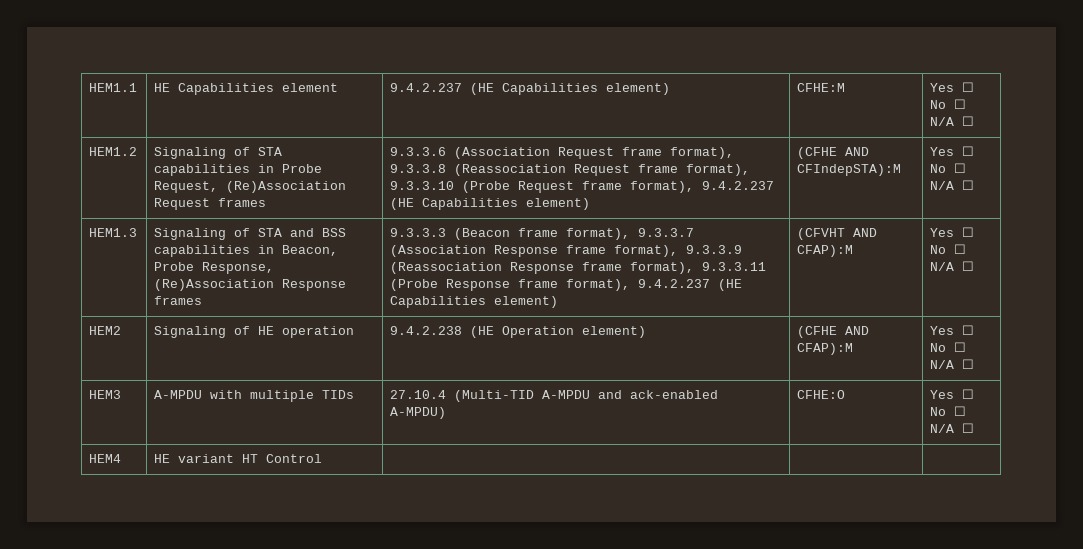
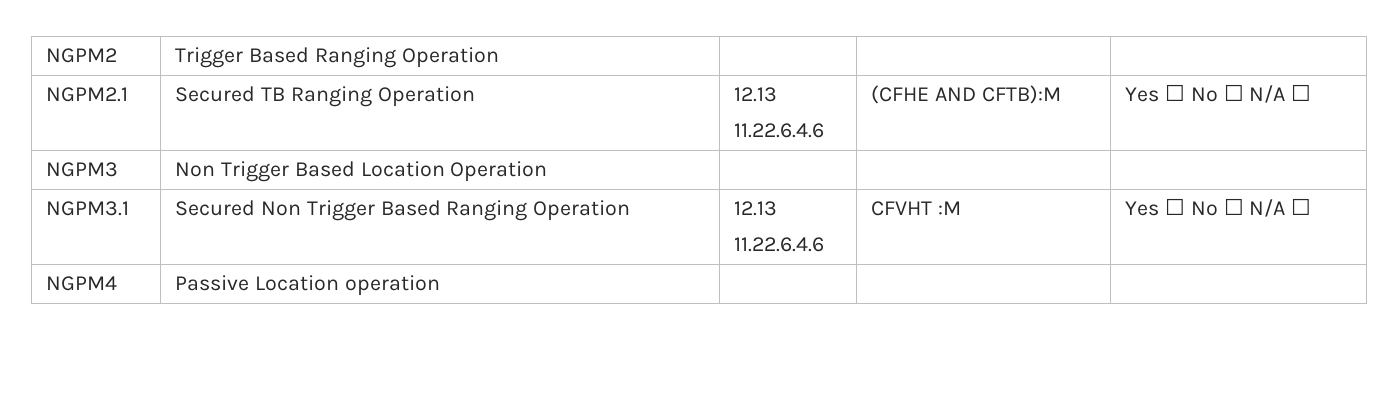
[89,83,138,92] [154,83,339,95] [390,83,671,95] [797,83,846,92] [930,82,975,92] [930,99,967,109] [930,116,975,126] [89,147,138,156] [154,147,283,159] [154,164,323,176] [154,181,347,193] [154,198,267,210] [390,147,735,159] [390,164,751,176] [390,181,775,193] [390,198,591,210] [797,147,870,159] [797,164,902,176] [930,146,975,156] [930,163,967,173] [930,180,975,190] [89,228,138,237] [154,228,347,240] [154,245,339,257] [154,262,275,274] [154,279,347,291] [154,296,203,305] [390,228,695,240] [390,245,743,257] [390,262,767,274] [390,279,743,291] [390,296,559,308] [797,228,878,240] [797,245,854,257] [930,227,975,237] [930,244,967,254] [930,261,975,271] [89,326,122,335] [154,326,355,338] [390,326,647,338] [797,326,870,338] [797,343,854,355] [930,325,975,335] [930,342,967,352] [930,359,975,369] [89,390,122,399] [154,390,355,402] [390,390,719,402] [390,407,447,419] [797,390,846,399] [930,389,975,399] [930,406,967,416] [930,423,975,433] [89,454,122,463] [154,454,323,463] HEM1.1 | HE Capabilities element | 9.4.2.237 (HE Capabilities element) | CFHE:M | Yes ☐ No ☐ N/A ☐ // HEM1.2 | Signaling of STA capabilities in Probe Request, (Re)Association Request frames | 9.3.3.6 (Association Request frame format), 9.3.3.8 (Reassociation Request frame format), 9.3.3.10 (Probe Request frame format), 9.4.2.237 (HE Capabilities element) | (CFHE AND CFIndepSTA):M | Yes ☐ No ☐ N/A ☐ // HEM1.3 | Signaling of STA and BSS capabilities in Beacon, Probe Response, (Re)Association Response frames | 9.3.3.3 (Beacon frame format), 9.3.3.7 (Association Response frame format), 9.3.3.9 (Reassociation Response frame format), 9.3.3.11 (Probe Response frame format), 9.4.2.237 (HE Capabilities element) | (CFVHT AND CFAP):M | Yes ☐ No ☐ N/A ☐ // HEM2 | Signaling of HE operation | 9.4.2.238 (HE Operation element) | (CFHE AND CFAP):M | Yes ☐ No ☐ N/A ☐ // HEM3 | A-MPDU with multiple TIDs | 27.10.4 (Multi-TID A-MPDU and ack-enabled A-MPDU) | CFHE:O | Yes ☐ No ☐ N/A ☐ // HEM4 | HE variant HT Control -> [46,48,118,63] [175,47,499,68] [46,87,129,102] [175,86,475,107] [734,87,778,102] [734,123,825,138] [871,85,1061,104] [1125,84,1312,103] [46,162,119,177] [175,161,548,182] [46,201,130,216] [175,200,631,221] [734,201,778,216] [734,237,825,252] [871,201,961,216] [1125,198,1312,217] [46,276,118,291] [175,275,440,296] NGPM2 | Trigger Based Ranging Operation | | | // NGPM2.1 | Secured TB Ranging Operation | 12.13 // 11.22.6.4.6 | (CFHE AND CFTB):M | Yes ☐ No ☐ N/A ☐ // NGPM3 | Non Trigger Based Location Operation | | | // NGPM3.1 | Secured Non Trigger Based Ranging Operation | 12.13 // 11.22.6.4.6 | CFVHT :M | Yes ☐ No ☐ N/A ☐ // NGPM4 | Passive Location operation

